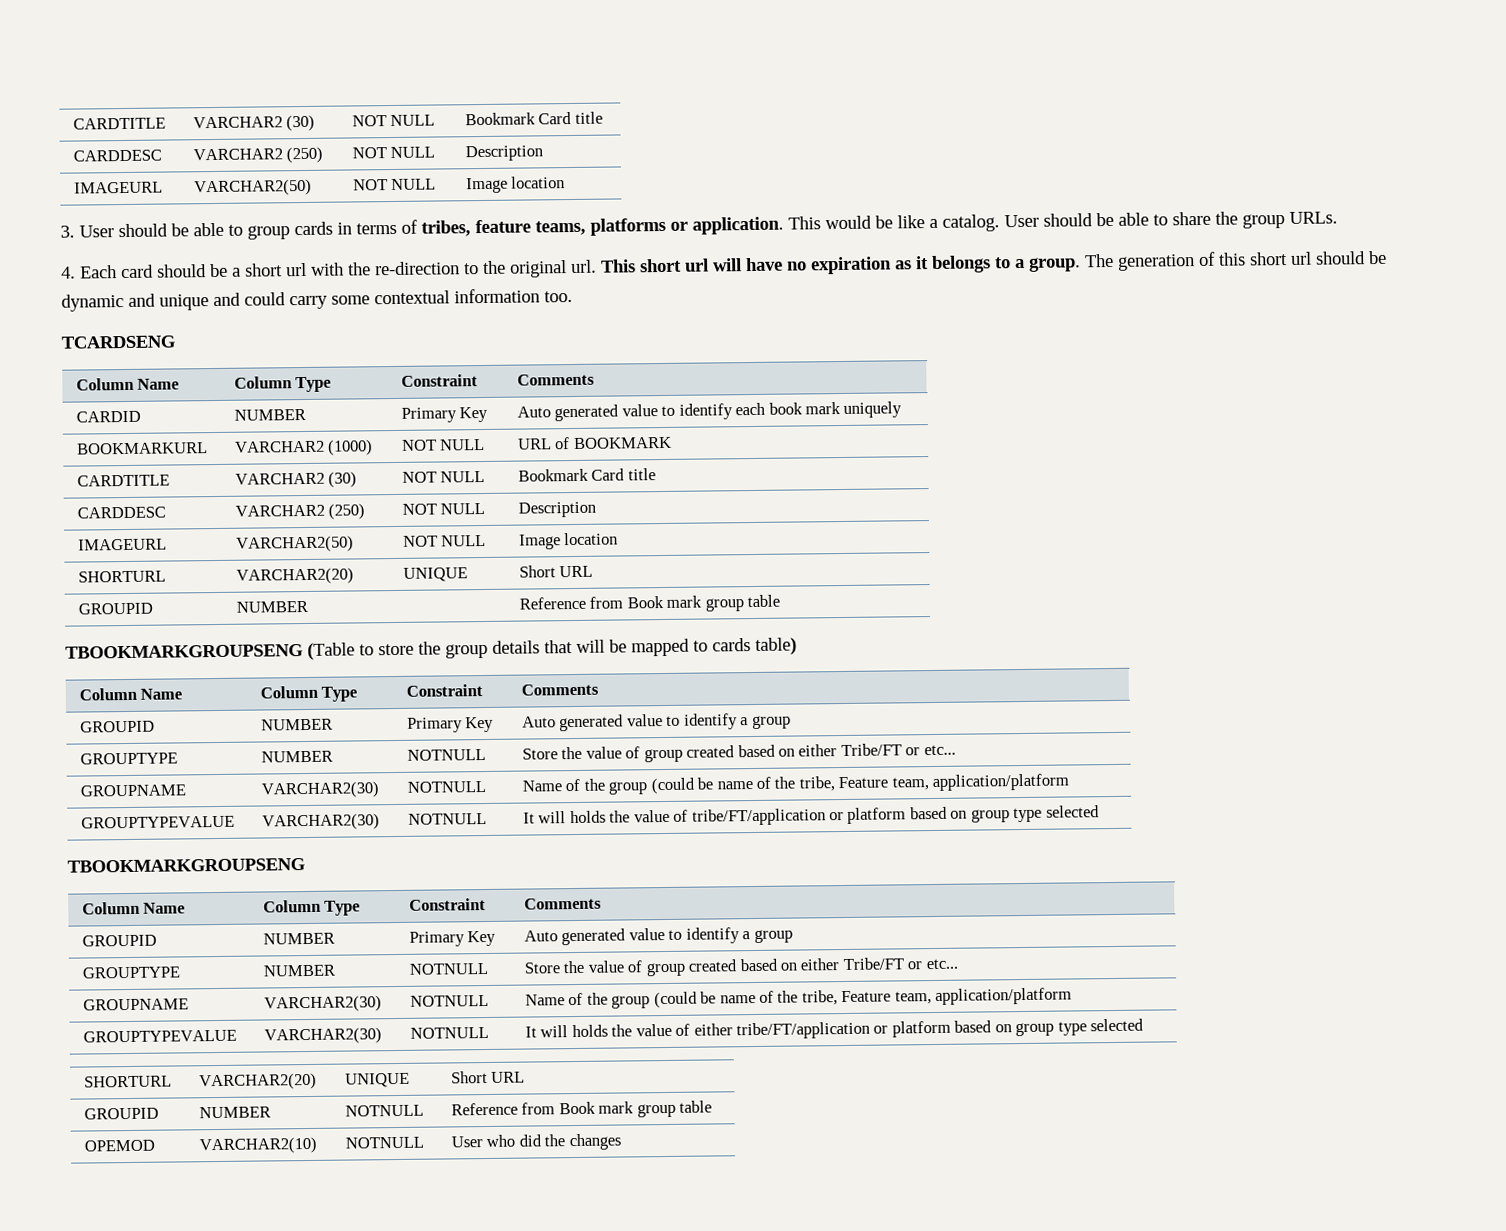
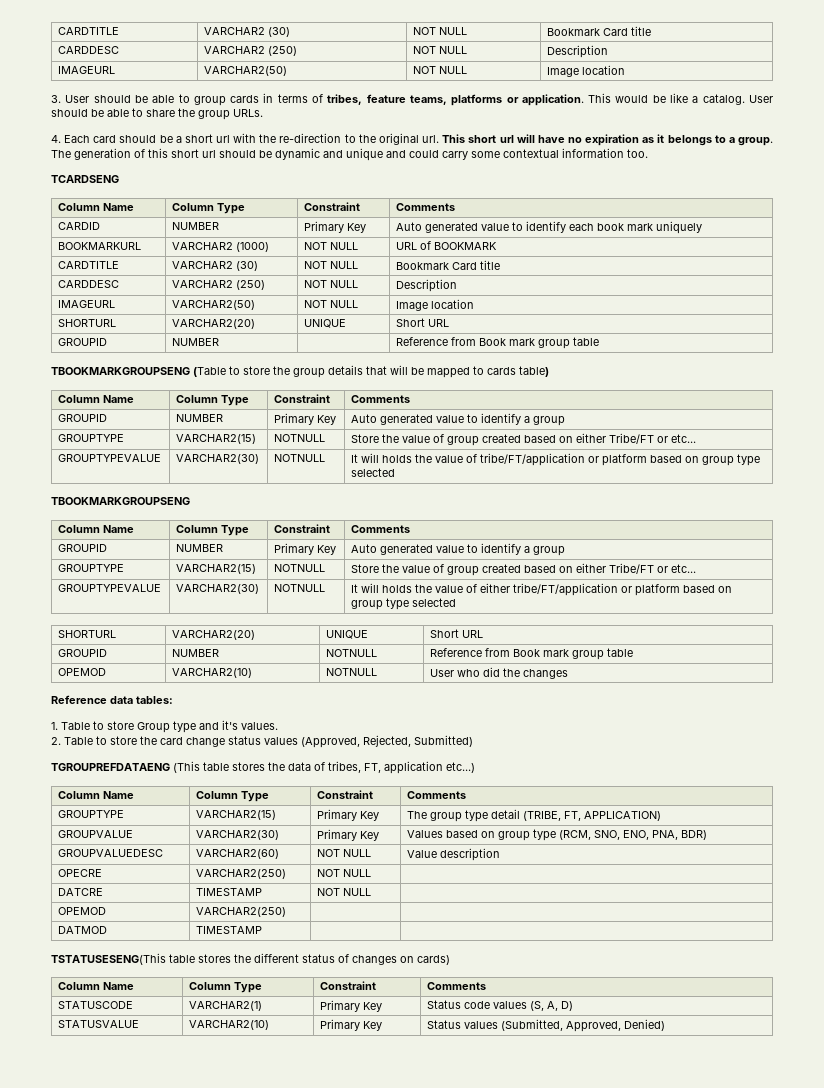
[260,750,333,763] NUMBER -> [176,434,257,444] VARCHAR2(15)
[79,784,186,797] [260,781,380,799] [406,780,486,793] [521,773,1070,795] // GROUPNAME | VARCHAR2(30) | NOTNULL | Name of the group (could be name of the tribe, Feature team, application/platform -> (697, 438) none
[262,964,335,977] NUMBER -> [176,564,257,574] VARCHAR2(15)
[82,998,189,1011] [263,995,382,1013] [409,994,489,1007] [524,987,1073,1009] // GROUPNAME | VARCHAR2(30) | NOTNULL | Name of the group (could be name of the tribe, Feature team, application/platform -> (697, 568) none
(621, 1142) none -> [51,695,173,704] [51,720,278,733] [51,735,473,748] [51,761,475,774] [58,791,135,799] [196,791,270,802] [317,790,374,799] [407,791,467,799] [58,810,125,818] [196,810,277,820] [317,809,380,821] [407,809,662,822] [58,830,134,838] [196,830,280,840] [317,829,380,841] [407,829,708,841] [58,849,164,857] [196,849,280,859] [317,849,372,857] [407,848,501,861] [58,869,103,877] [196,869,287,879] [317,869,372,877] [58,888,104,896] [196,888,263,896] [317,888,372,896] [58,907,107,915] [196,907,287,917] [58,926,108,934] [196,926,263,934] [51,953,450,965] [58,982,135,990] [189,982,263,993] [320,981,377,990] [427,982,487,990] [58,1001,134,1009] [189,1001,263,1011] [320,1000,383,1012] [427,1000,574,1011] [58,1020,140,1028] [189,1020,270,1030] [320,1019,383,1031] [427,1019,666,1032] // Reference data tables: // 1. Table to store Group type and it's values. // 2. Table to store the card change status values (Approved, Rejected, Submitted) // TGROUPREFDATAENG (This table stores the data of tribes, FT, application etc...) // Column Name | Column Type | Constraint | Comments // GROUPTYPE | VARCHAR2(15) | Primary Key | The group type detail (TRIBE, FT, APPLICATION) // GROUPVALUE | VARCHAR2(30) | Primary Key | Values based on group type (RCM, SNO, ENO, PNA, BDR) // GROUPVALUEDESC | VARCHAR2(60) | NOT NULL | Value description // OPECRE | VARCHAR2(250) | NOT NULL | // DATCRE | TIMESTAMP | NOT NULL | // OPEMOD | VARCHAR2(250) | | // DATMOD | TIMESTAMP | | // TSTATUSESENG(This table stores the different status of changes on cards) // Column Name | Column Type | Constraint | Comments // STATUSCODE | VARCHAR2(1) | Primary Key | Status code values (S, A, D) // STATUSVALUE | VARCHAR2(10) | Primary Key | Status values (Submitted, Approved, Denied)

